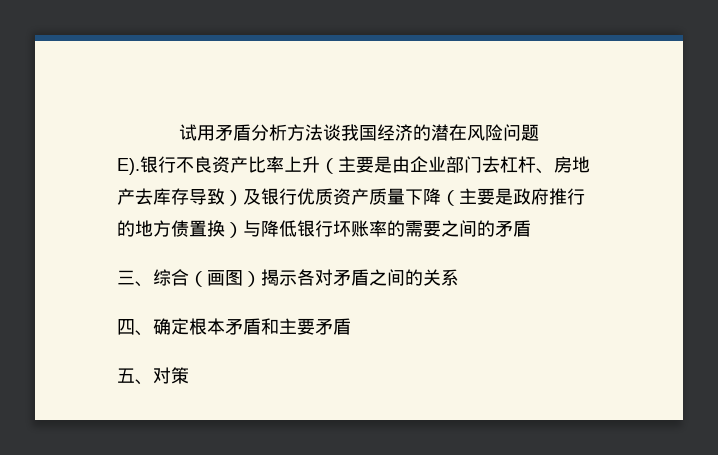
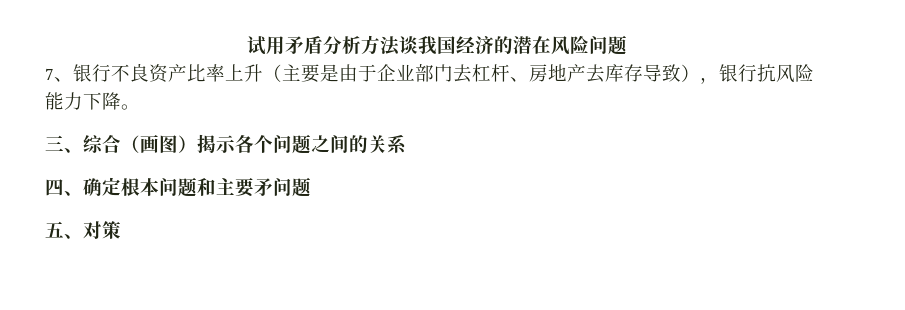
[117,158,140,175] E). -> [45,68,73,82] 7、
(410, 164) none -> [358,64,377,82] 于
[243,188,585,206] [117,220,531,238] 及银行优质资产质量下降（主要是政府推行的地方债置换）与降低银行坏账率的需要之间的矛盾 -> [700,64,814,84] [45,92,140,110] ，银行抗风险能力下降。
[315,269,369,286] 对矛盾 -> [254,134,311,154] 个问题
[225,318,261,335] 矛盾 -> [159,177,197,197] 问题
[333,318,351,335] 盾 -> [273,177,311,197] 问题

